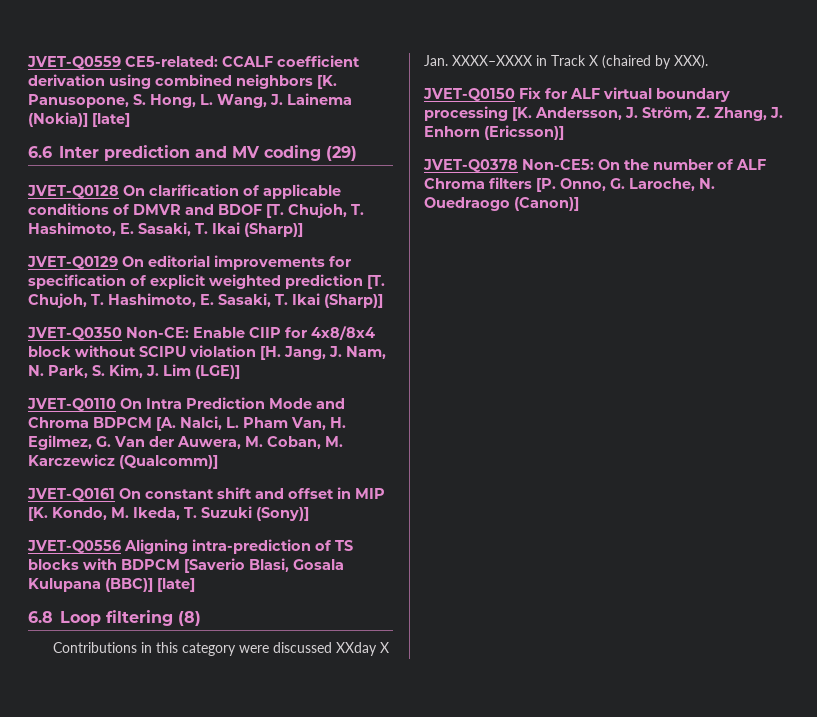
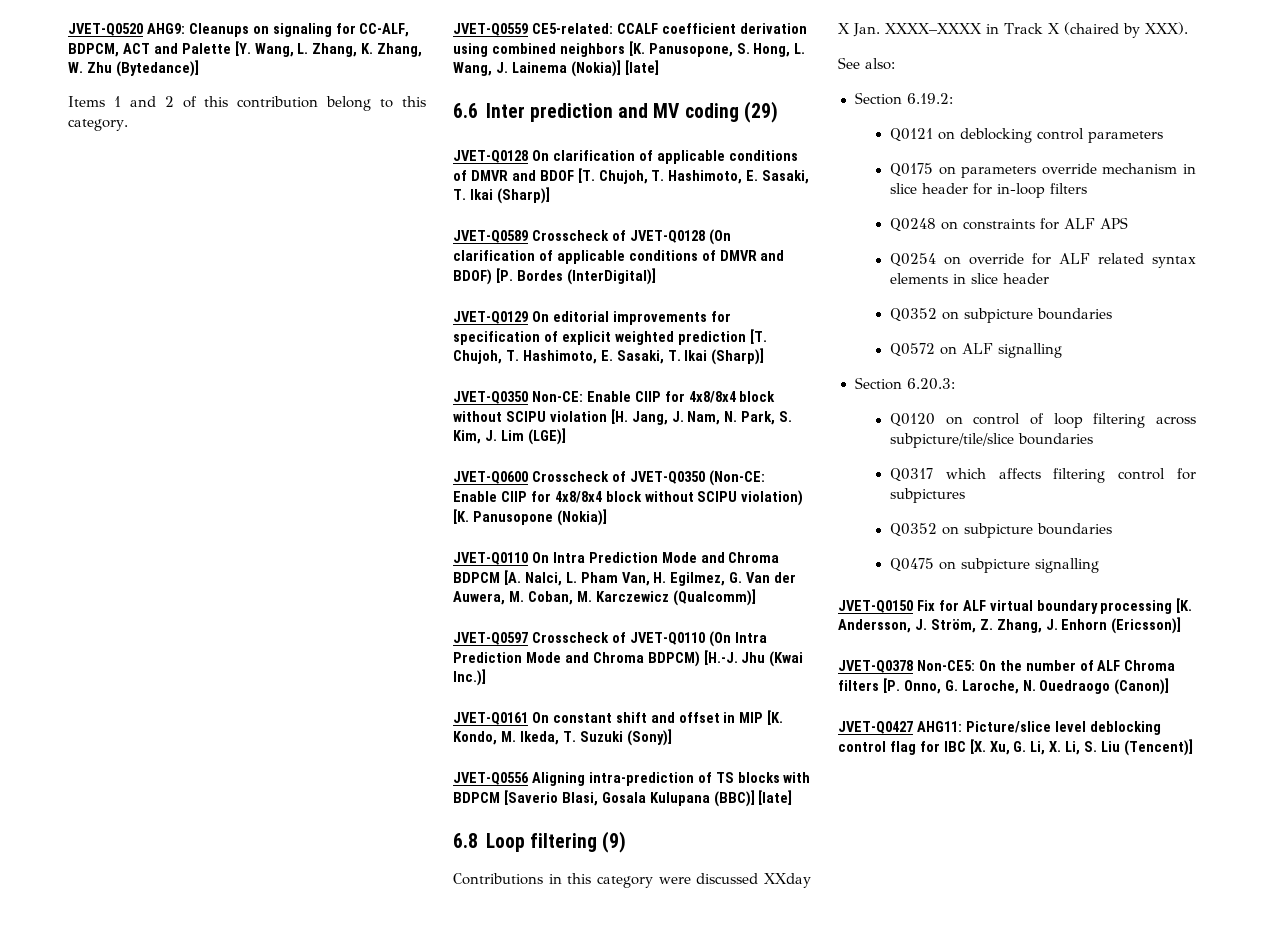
(27, 62) none -> [68,23,410,37] [68,41,423,57] [68,60,199,77] [68,96,427,111] [68,119,128,131] JVET-Q0520 AHG9: Cleanups on signaling for CC-ALF, BDPCM, ACT and Palette [Y. Wang, L. Zhang, K. Zhang, W. Zhu (Bytedance)] // Items 1 and 2 of this contribution belong to this category. //
(303, 230) none -> [453,229,731,245] [453,250,785,264] [453,268,656,285] // JVET-Q0589 Crosscheck of JVET-Q0128 (On clarification of applicable conditions of DMVR and BDOF) [P. Bordes (InterDigital)]
(240, 372) none -> [453,470,765,486] [453,490,804,506] [453,509,607,526] // JVET-Q0600 Crosscheck of JVET-Q0350 (Non-CE: Enable CIIP for 4x8/8x4 block without SCIPU violation) [K. Panusopone (Nokia)]
(218, 462) none -> [453,631,767,647] [453,650,804,667] [453,669,486,686] // JVET-Q0597 Crosscheck of JVET-Q0110 (On Intra Prediction Mode and Chroma BDPCM) [H.-J. Jhu (Kwai Inc.)]
[178,611,201,626] (8) -> [602,831,627,853] (9)
(708, 62) none -> [838,57,895,70] [854,92,953,105] [889,128,1163,143] [889,163,1196,178] [889,183,1087,198] [889,217,1128,232] [889,253,1196,268] [889,273,1049,284] [889,308,1112,323] [889,343,1062,358] [854,377,955,390] [889,413,1196,428] [889,433,1093,448] [889,468,1196,483] [889,488,965,503] [889,523,1112,538] [889,558,1099,573] // See also: // Section 6.19.2: // Q0121 on deblocking control parameters // Q0175 on parameters override mechanism in slice header for in-loop filters // Q0248 on constraints for ALF APS // Q0254 on override for ALF related syntax elements in slice header // Q0352 on subpicture boundaries // Q0572 on ALF signalling // Section 6.20.3: // Q0120 on control of loop filtering across subpicture/tile/slice boundaries // Q0317 which affects filtering control for subpictures // Q0352 on subpicture boundaries // Q0475 on subpicture signalling
(579, 204) none -> [838,721,1161,735] [838,739,1193,756] // JVET-Q0427 AHG11: Picture/slice level deblocking control flag for IBC [X. Xu, G. Li, X. Li, S. Liu (Tencent)]

